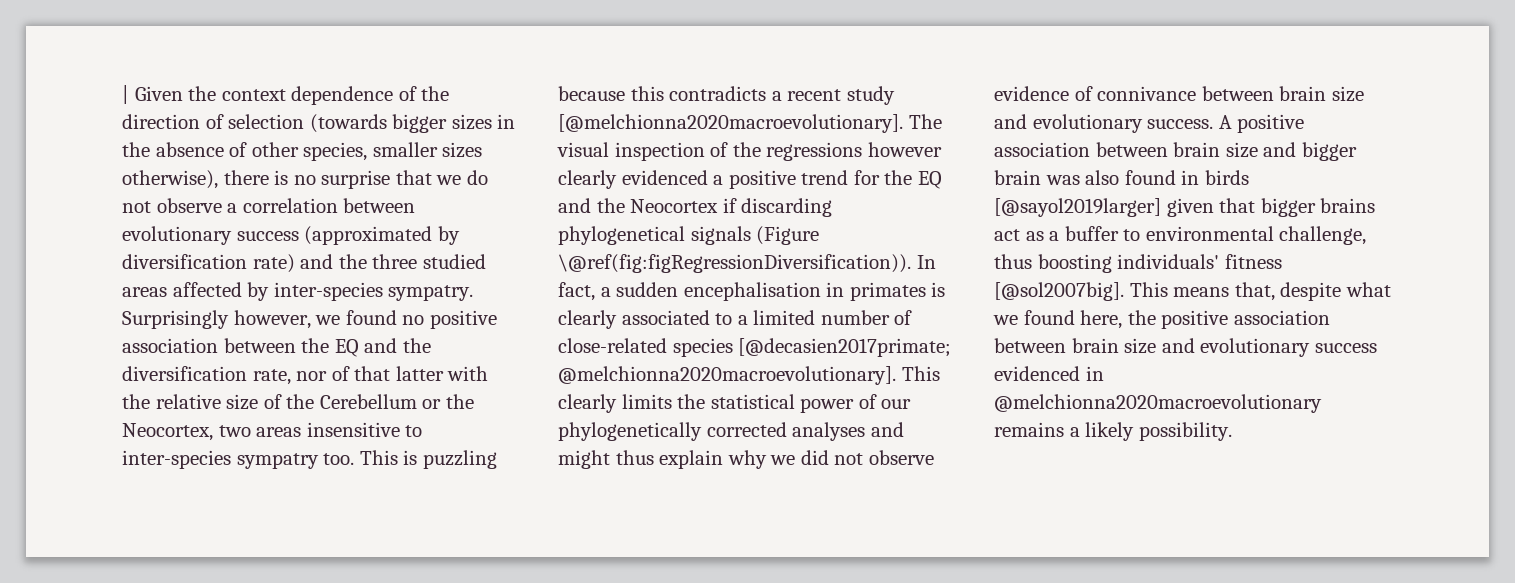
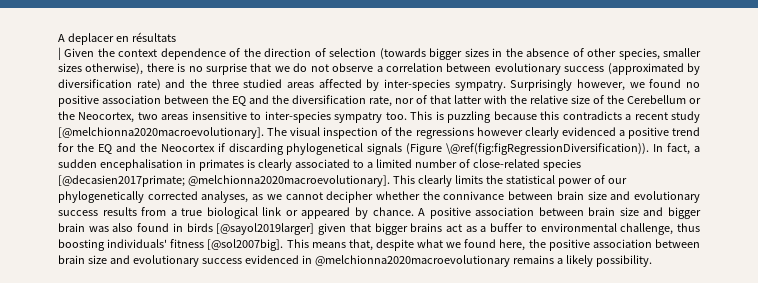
(122, 94) none -> [58,32,176,45] A deplacer en résultats //
[792,422,904,441] [558,450,934,469] [994,86,1093,101] analyses and might thus explain why we did not observe evidence of -> [201,191,440,203] analyses, as we cannot decipher whether the
[1147,119,1214,129] success. -> [58,207,414,219] success results from a true biological link or appeared by chance.

